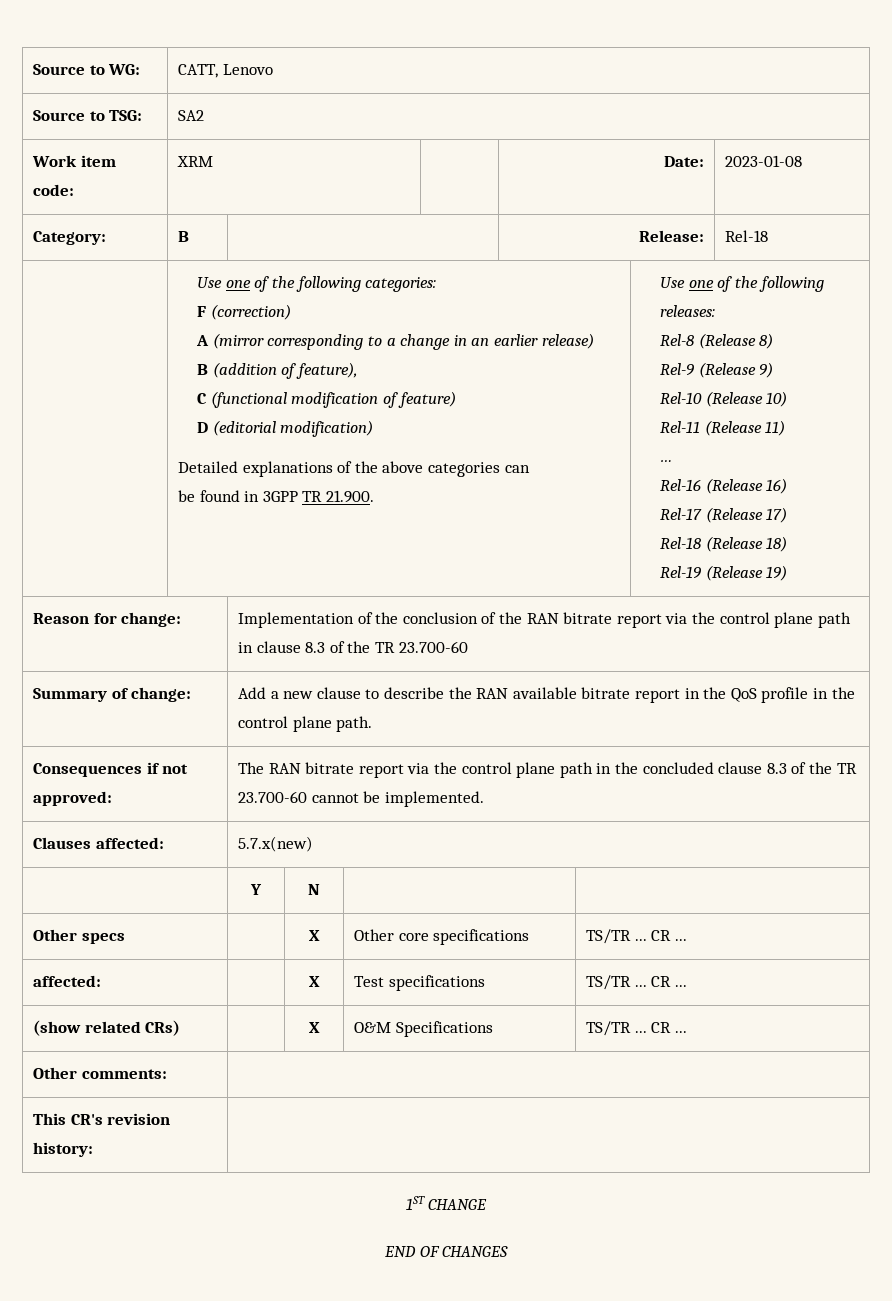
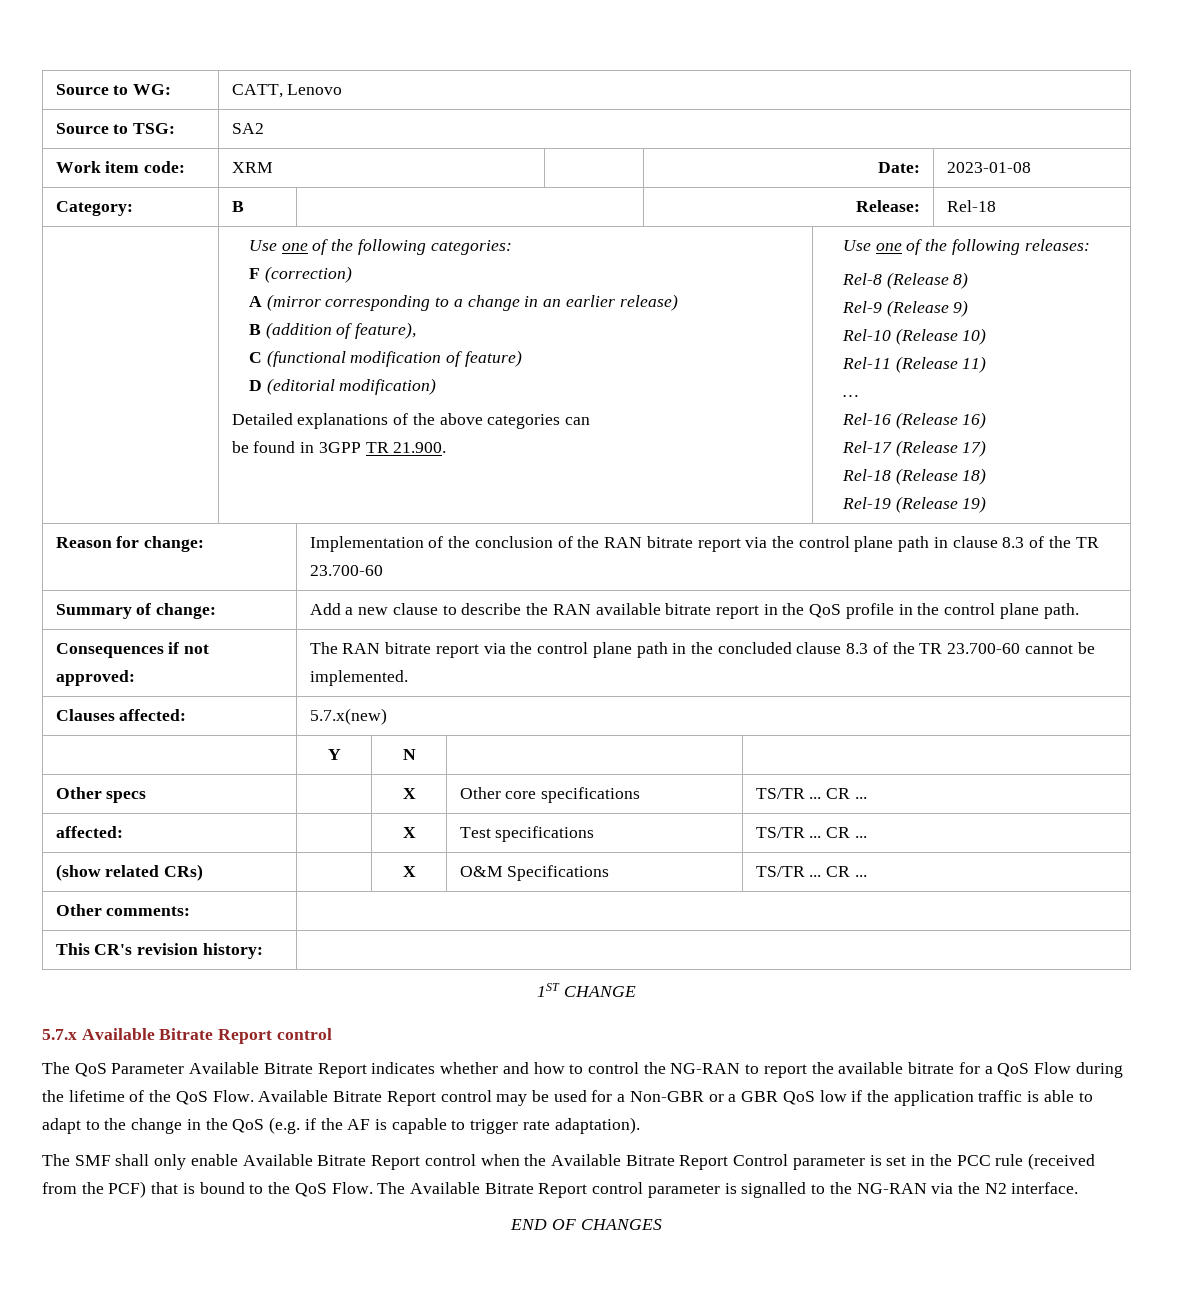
(488, 1204) none -> [42,1028,332,1044] [42,1062,1123,1078] [42,1090,1093,1106] [42,1117,640,1134] [42,1153,1095,1170] [42,1181,1079,1198] // 5.7.x Available Bitrate Report control // The QoS Parameter Available Bitrate Report indicates whether and how to control the NG-RAN to report the available bitrate for a QoS Flow during the lifetime of the QoS Flow. Available Bitrate Report control may be used for a Non-GBR or a GBR QoS low if the application traffic is able to adapt to the change in the QoS (e.g. if the AF is capable to trigger rate adaptation). // The SMF shall only enable Available Bitrate Report control when the Available Bitrate Report Control parameter is set in the PCC rule (received from the PCF) that is bound to the QoS Flow. The Available Bitrate Report control parameter is signalled to the NG-RAN via the N2 interface.

